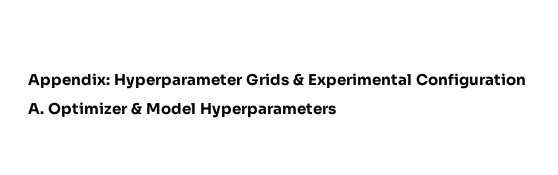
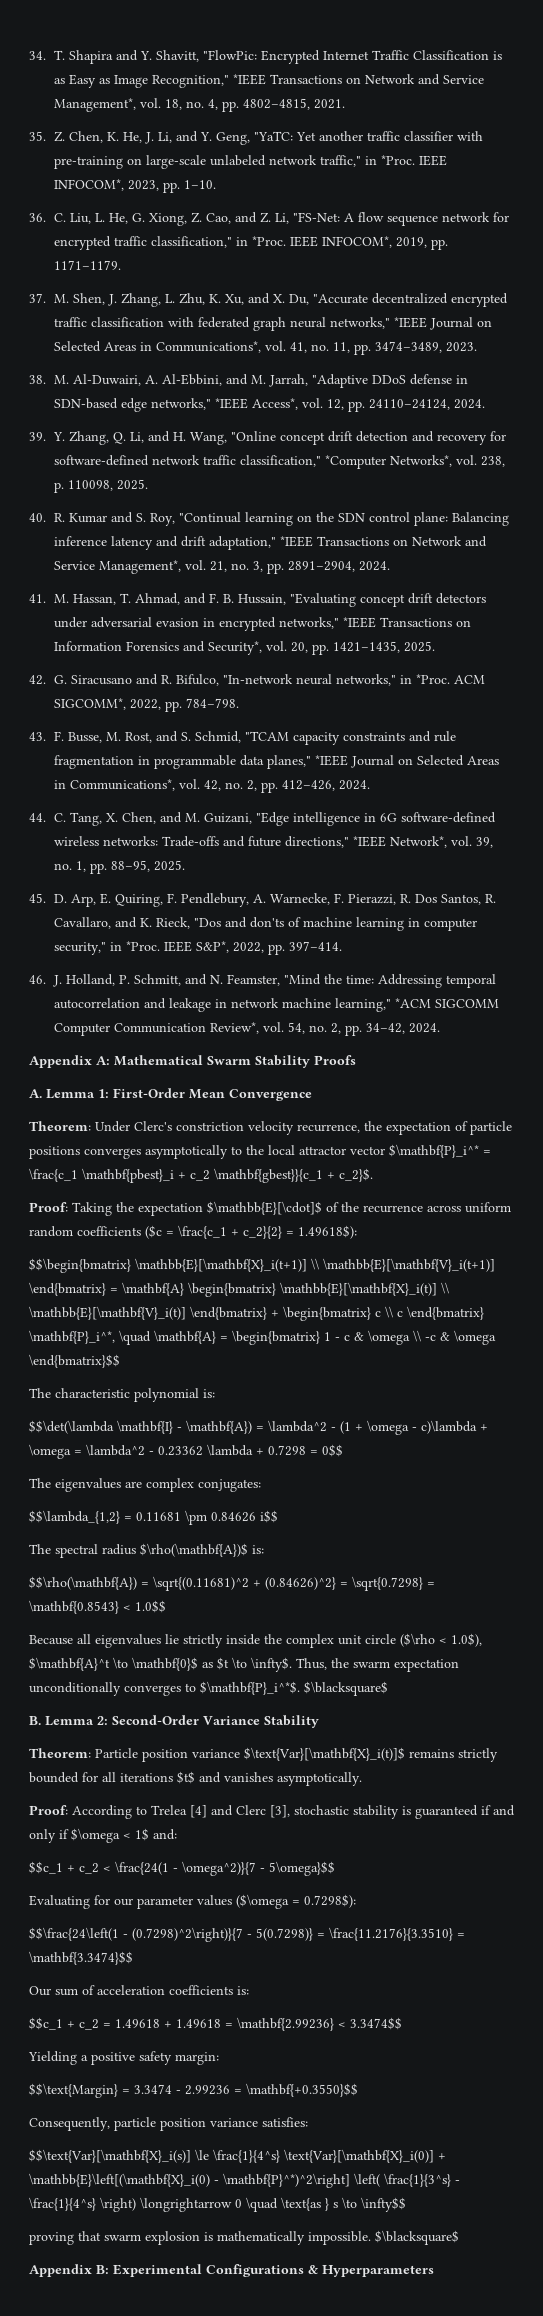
[28,73,527,89] [28,102,197,117] Appendix: Hyperparameter Grids & Experimental Configuration // A. Optimizer & Model -> [29,50,503,64] [54,74,485,88] [54,98,346,112] [29,131,484,145] [54,155,448,169] [54,179,217,193] [29,212,510,226] [54,236,449,250] [54,260,122,270] [29,293,509,307] [54,317,493,331] [54,341,478,355] [29,374,469,388] [54,398,486,412] [29,431,507,445] [54,455,506,469] [54,479,149,493] [29,512,510,526] [54,536,488,550] [54,560,391,574] [29,593,487,607] [54,617,472,631] [54,641,436,655] [29,674,486,686] [54,698,240,712] [29,731,457,745] [54,755,500,769] [54,779,371,793] [29,812,497,826] [54,836,494,848] [54,860,186,874] [29,893,497,907] [54,917,478,931] [54,941,343,955] [29,974,497,988] [54,998,500,1012] [54,1022,441,1036] [29,1055,356,1068] [29,1088,312,1101] [29,1121,512,1135] [29,1144,491,1159] [29,1168,373,1183] [29,1201,511,1216] [29,1225,357,1239] [29,1258,495,1273] [29,1282,449,1297] [29,1306,484,1321] [29,1330,496,1345] [29,1354,120,1368] [29,1388,215,1402] [29,1420,488,1435] [29,1444,343,1459] [29,1478,261,1492] [29,1510,278,1525] [29,1543,264,1558] [29,1576,435,1591] [29,1600,166,1614] [29,1633,482,1648] [29,1657,459,1672] [29,1681,388,1696] [29,1715,319,1728] [29,1747,498,1762] [29,1771,362,1786] [29,1805,515,1819] [29,1828,177,1843] [29,1861,335,1876] [29,1894,356,1909] [29,1927,465,1942] [29,1951,133,1965] [29,1985,249,1996] [29,2017,402,2031] [28,2051,219,2065] [29,2083,358,2098] [29,2117,308,2131] [29,2149,446,2163] [29,2173,460,2188] [29,2197,406,2212] [29,2230,459,2245] [29,2264,318,2277] 34. T. Shapira and Y. Shavitt, "FlowPic: Encrypted Internet Traffic Classification is as Easy as Image Recognition," *IEEE Transactions on Network and Service Management*, vol. 18, no. 4, pp. 4802–4815, 2021. // 35. Z. Chen, K. He, J. Li, and Y. Geng, "YaTC: Yet another traffic classifier with pre-training on large-scale unlabeled network traffic," in *Proc. IEEE INFOCOM*, 2023, pp. 1–10. // 36. C. Liu, L. He, G. Xiong, Z. Cao, and Z. Li, "FS-Net: A flow sequence network for encrypted traffic classification," in *Proc. IEEE INFOCOM*, 2019, pp. 1171–1179. // 37. M. Shen, J. Zhang, L. Zhu, K. Xu, and X. Du, "Accurate decentralized encrypted traffic classification with federated graph neural networks," *IEEE Journal on Selected Areas in Communications*, vol. 41, no. 11, pp. 3474–3489, 2023. // 38. M. Al-Duwairi, A. Al-Ebbini, and M. Jarrah, "Adaptive DDoS defense in SDN-based edge networks," *IEEE Access*, vol. 12, pp. 24110–24124, 2024. // 39. Y. Zhang, Q. Li, and H. Wang, "Online concept drift detection and recovery for software-defined network traffic classification," *Computer Networks*, vol. 238, p. 110098, 2025. // 40. R. Kumar and S. Roy, "Continual learning on the SDN control plane: Balancing inference latency and drift adaptation," *IEEE Transactions on Network and Service Management*, vol. 21, no. 3, pp. 2891–2904, 2024. // 41. M. Hassan, T. Ahmad, and F. B. Hussain, "Evaluating concept drift detectors under adversarial evasion in encrypted networks," *IEEE Transactions on Information Forensics and Security*, vol. 20, pp. 1421–1435, 2025. // 42. G. Siracusano and R. Bifulco, "In-network neural networks," in *Proc. ACM SIGCOMM*, 2022, pp. 784–798. // 43. F. Busse, M. Rost, and S. Schmid, "TCAM capacity constraints and rule fragmentation in programmable data planes," *IEEE Journal on Selected Areas in Communications*, vol. 42, no. 2, pp. 412–426, 2024. // 44. C. Tang, X. Chen, and M. Guizani, "Edge intelligence in 6G software-defined wireless networks: Trade-offs and future directions," *IEEE Network*, vol. 39, no. 1, pp. 88–95, 2025. // 45. D. Arp, E. Quiring, F. Pendlebury, A. Warnecke, F. Pierazzi, R. Dos Santos, R. Cavallaro, and K. Rieck, "Dos and don'ts of machine learning in computer security," in *Proc. IEEE S&P*, 2022, pp. 397–414. // 46. J. Holland, P. Schmitt, and N. Feamster, "Mind the time: Addressing temporal autocorrelation and leakage in network machine learning," *ACM SIGCOMM Computer Communication Review*, vol. 54, no. 2, pp. 34–42, 2024. // Appendix A: Mathematical Swarm Stability Proofs // A. Lemma 1: First-Order Mean Convergence // Theorem: Under Clerc's constriction velocity recurrence, the expectation of particle positions converges asymptotically to the local attractor vector $\mathbf{P}_i^* = \frac{c_1 \mathbf{pbest}_i + c_2 \mathbf{gbest}}{c_1 + c_2}$. // Proof: Taking the expectation $\mathbb{E}[\cdot]$ of the recurrence across uniform random coefficients ($c = \frac{c_1 + c_2}{2} = 1.49618$): // $$\begin{bmatrix} \mathbb{E}[\mathbf{X}_i(t+1)] \\ \mathbb{E}[\mathbf{V}_i(t+1)] \end{bmatrix} = \mathbf{A} \begin{bmatrix} \mathbb{E}[\mathbf{X}_i(t)] \\ \mathbb{E}[\mathbf{V}_i(t)] \end{bmatrix} + \begin{bmatrix} c \\ c \end{bmatrix} \mathbf{P}_i^*, \quad \mathbf{A} = \begin{bmatrix} 1 - c & \omega \\ -c & \omega \end{bmatrix}$$ // The characteristic polynomial is: // $$\det(\lambda \mathbf{I} - \mathbf{A}) = \lambda^2 - (1 + \omega - c)\lambda + \omega = \lambda^2 - 0.23362 \lambda + 0.7298 = 0$$ // The eigenvalues are complex conjugates: // $$\lambda_{1,2} = 0.11681 \pm 0.84626 i$$ // The spectral radius $\rho(\mathbf{A})$ is: // $$\rho(\mathbf{A}) = \sqrt{(0.11681)^2 + (0.84626)^2} = \sqrt{0.7298} = \mathbf{0.8543} < 1.0$$ // Because all eigenvalues lie strictly inside the complex unit circle ($\rho < 1.0$), $\mathbf{A}^t \to \mathbf{0}$ as $t \to \infty$. Thus, the swarm expectation unconditionally converges to $\mathbf{P}_i^*$. $\blacksquare$ // B. Lemma 2: Second-Order Variance Stability // Theorem: Particle position variance $\text{Var}[\mathbf{X}_i(t)]$ remains strictly bounded for all iterations $t$ and vanishes asymptotically. // Proof: According to Trelea [4] and Clerc [3], stochastic stability is guaranteed if and only if $\omega < 1$ and: // $$c_1 + c_2 < \frac{24(1 - \omega^2)}{7 - 5\omega}$$ // Evaluating for our parameter values ($\omega = 0.7298$): // $$\frac{24\left(1 - (0.7298)^2\right)}{7 - 5(0.7298)} = \frac{11.2176}{3.3510} = \mathbf{3.3474}$$ // Our sum of acceleration coefficients is: // $$c_1 + c_2 = 1.49618 + 1.49618 = \mathbf{2.99236} < 3.3474$$ // Yielding a positive safety margin: // $$\text{Margin} = 3.3474 - 2.99236 = \mathbf{+0.3550}$$ // Consequently, particle position variance satisfies: // $$\text{Var}[\mathbf{X}_i(s)] \le \frac{1}{4^s} \text{Var}[\mathbf{X}_i(0)] + \mathbb{E}\left[(\mathbf{X}_i(0) - \mathbf{P}^*)^2\right] \left( \frac{1}{3^s} - \frac{1}{4^s} \right) \longrightarrow 0 \quad \text{as } s \to \infty$$ // proving that swarm explosion is mathematically impossible. $\blacksquare$ // Appendix B: Experimental Configurations &

